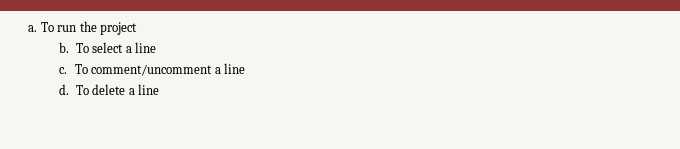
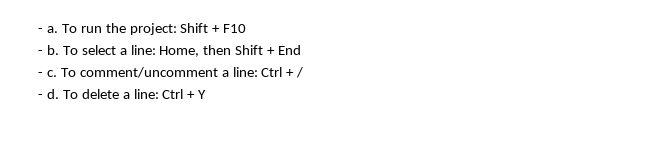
(28, 28) none -> [38,28,43,33] -
[100,22,138,35] [59,42,157,53] [59,63,246,76] [59,84,160,95] project // b. To select a line // c. To comment/uncomment a line // d. To delete a line -> [129,23,247,35] [38,45,302,57] [38,67,304,78] [38,89,207,99] project: Shift + F10 // - b. To select a line: Home, then Shift + End // - c. To comment/uncomment a line: Ctrl + / // - d. To delete a line: Ctrl + Y

